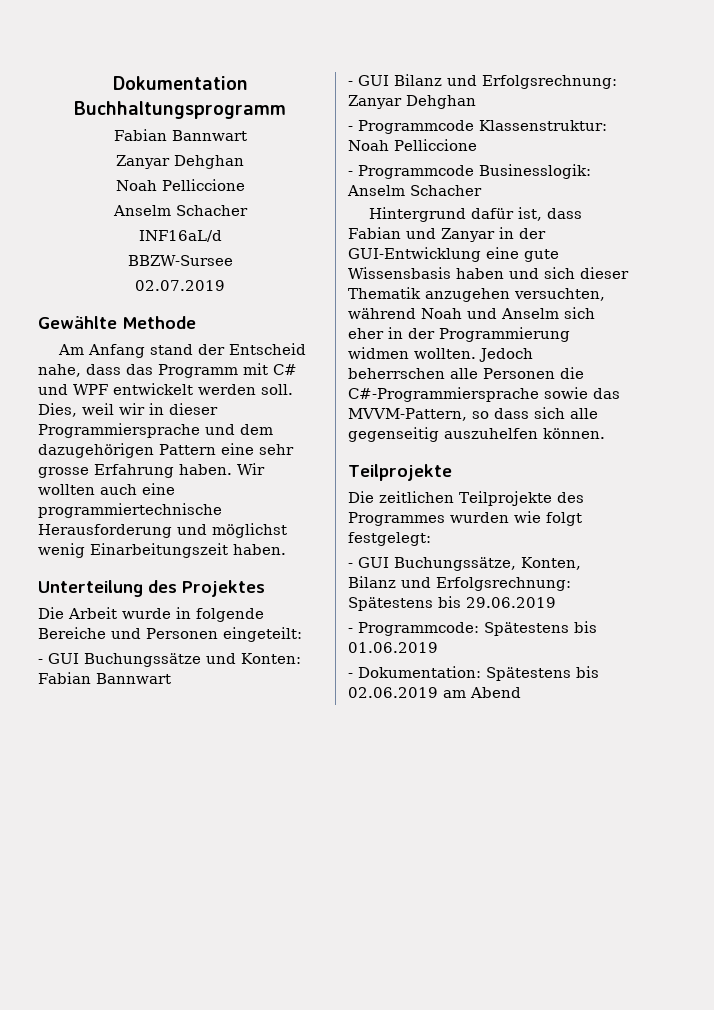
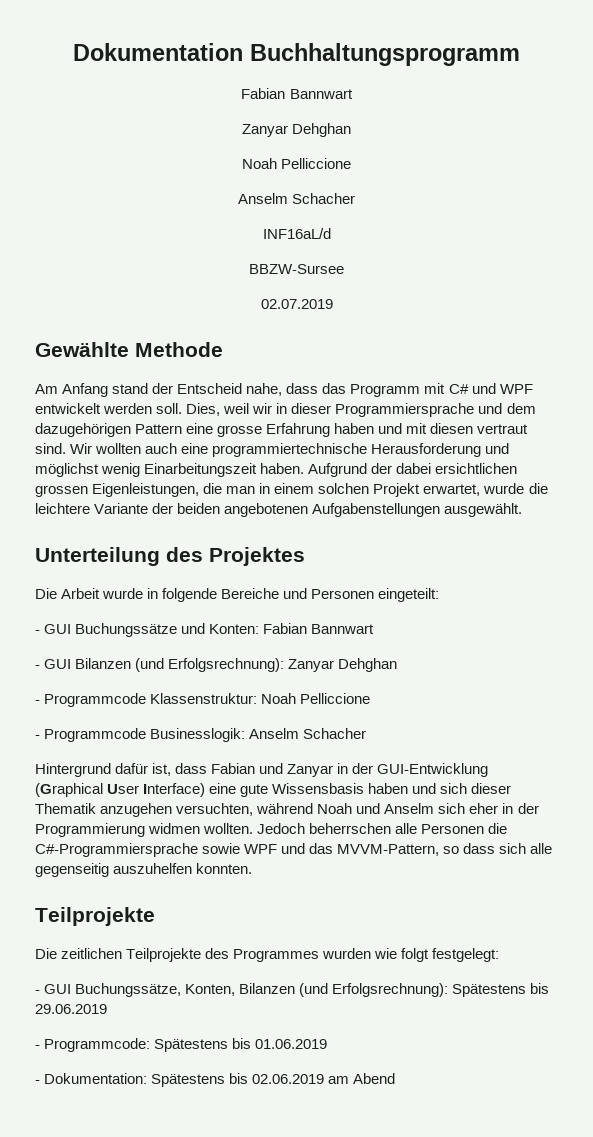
[259,444,294,455] sehr -> (214, 428) none
[179,464,232,475] haben. -> [334,423,529,434] [35,443,66,454] haben und mit diesen vertraut sind.
(286, 549) none -> [308,463,518,477] [35,483,548,497] [35,503,523,517] Aufgrund der dabei ersichtlichen grossen Eigenleistungen, die man in einem solchen Projekt erwartet, wurde die leichtere Variante der beiden angebotenen Aufgabenstellungen ausgewählt.
[394,74,617,89] Bilanz und Erfolgsrechnung: -> [75,658,285,672] Bilanzen (und Erfolgsrechnung):
(481, 254) none -> [35,783,206,797] (Graphical User Interface)
(588, 393) none -> [244,843,306,854] WPF und
[543,428,605,439] können. -> [196,863,253,874] konnten.
[348,576,571,591] Bilanz und Erfolgsrechnung: -> [239,983,449,997] Bilanzen (und Erfolgsrechnung):

